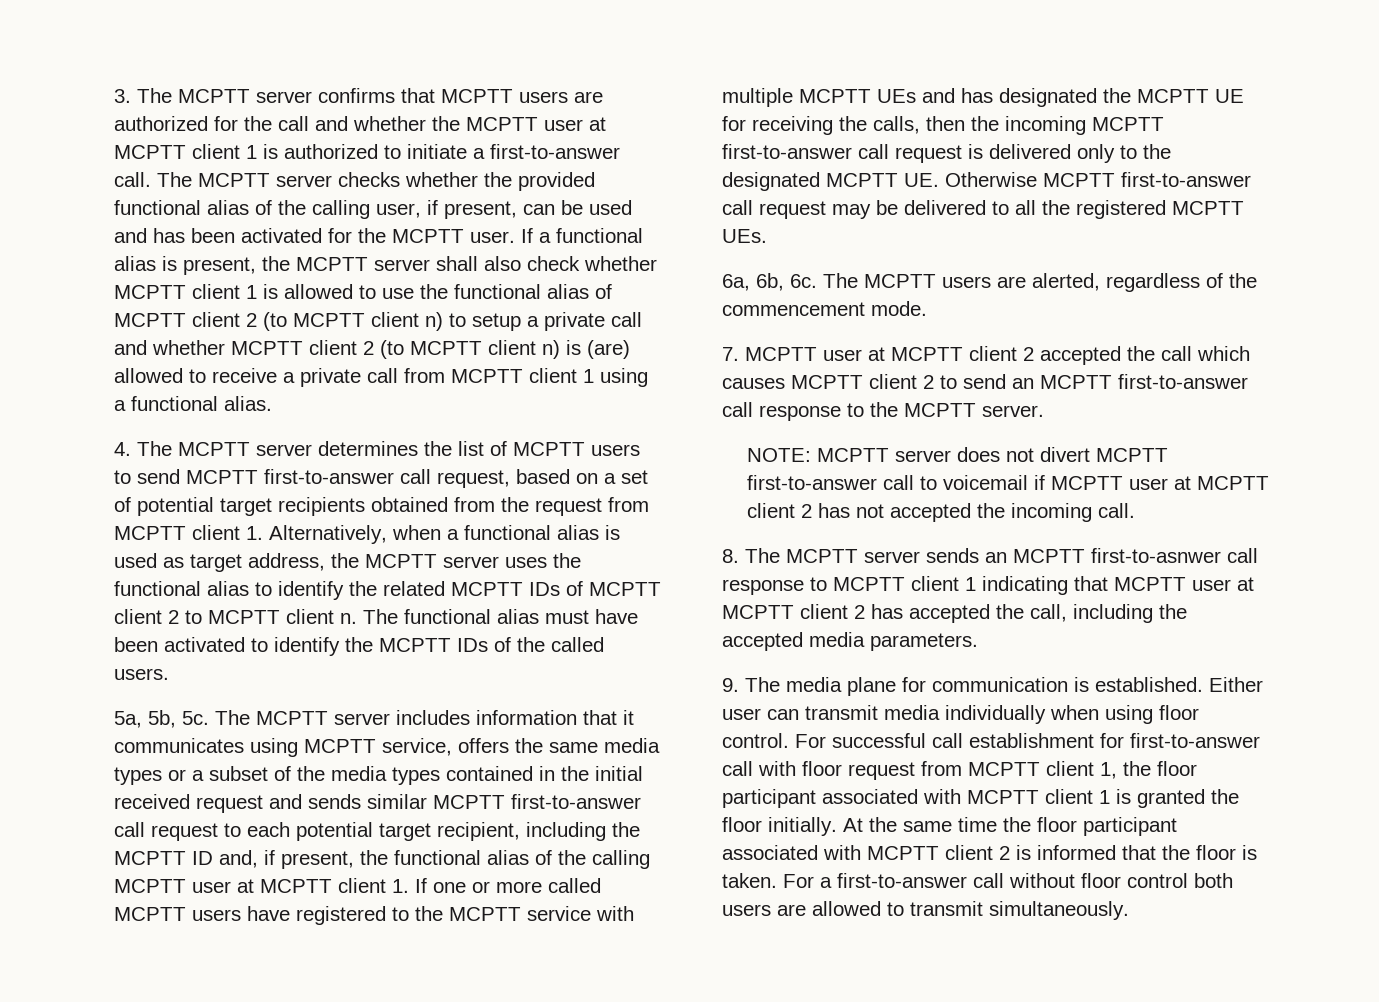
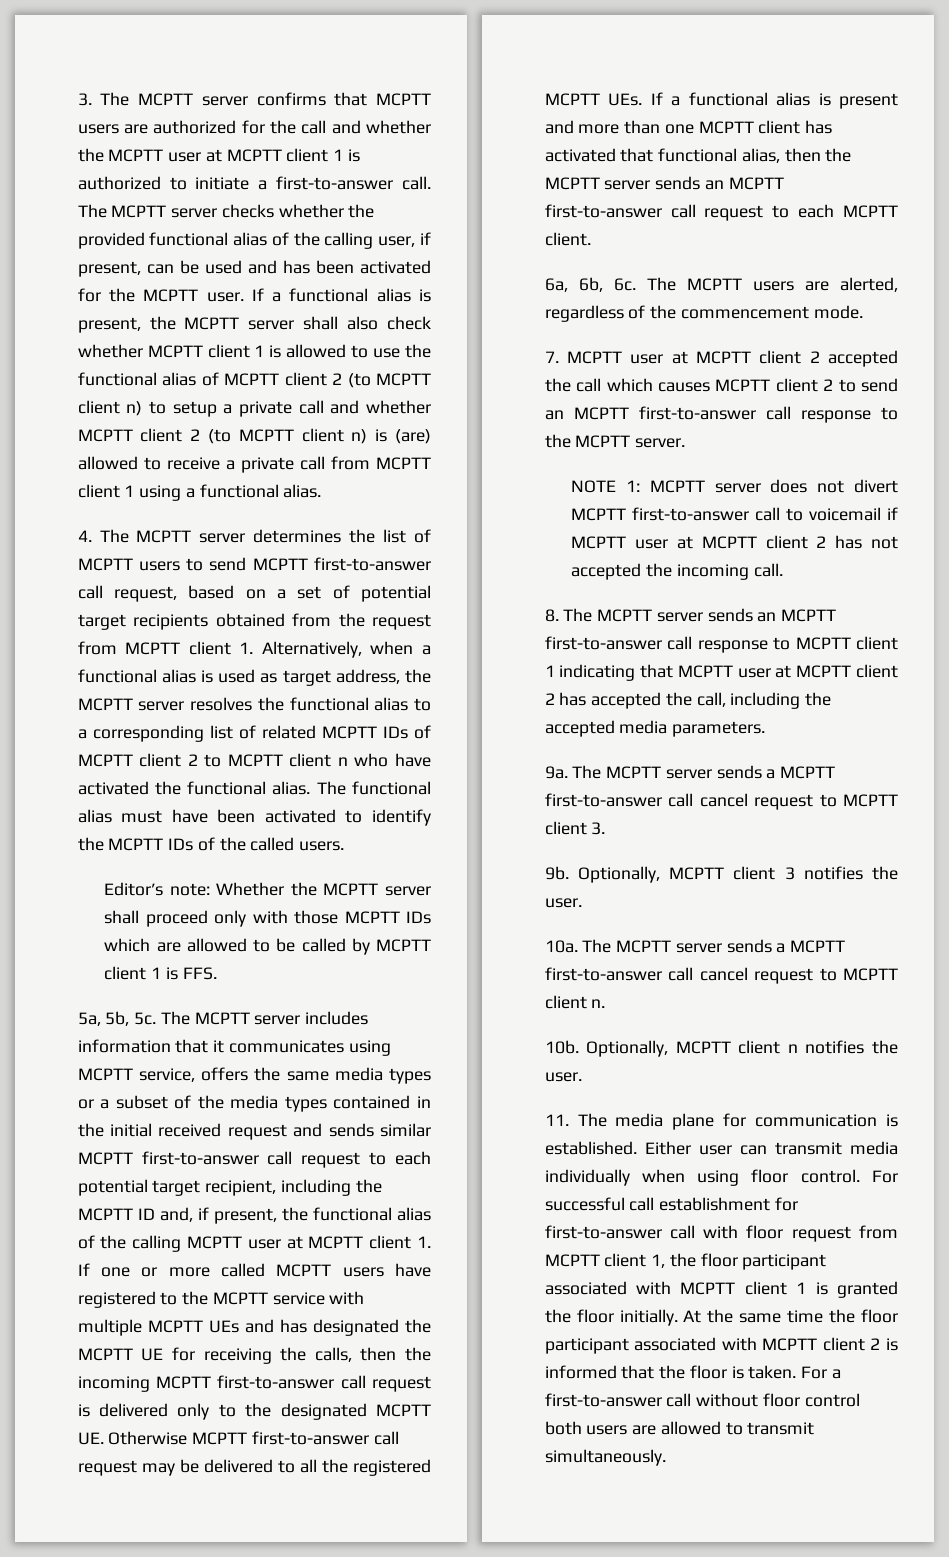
[504,557,547,568] uses -> [190,697,253,711] resolves
[277,581,377,600] identify the -> [77,725,256,742] a corresponding list of
[339,613,357,624] n. -> [337,753,431,767] [77,781,311,795] n who have activated the functional alias.
(169, 674) none -> [104,882,431,896] [104,910,431,927] [104,938,431,955] [104,966,217,980] // Editor’s note: Whether the MCPTT server shall proceed only with those MCPTT IDs which are allowed to be called by MCPTT client 1 is FFS.
(767, 236) none -> [650,92,898,109] [544,120,833,134] [544,148,852,163] [544,176,784,190] [544,204,898,221] [544,232,591,246] If a functional alias is present and more than one MCPTT client has activated that functional alias, then the MCPTT server sends an MCPTT first-to-answer call request to each MCPTT client.
[747,448,812,462] NOTE: -> [571,480,641,493] NOTE 1:
[1090,548,1221,563] first-to-asnwer -> [544,636,662,650] first-to-answer
[721,678,739,692] 9. -> [544,765,836,779] [544,793,898,810] [544,821,606,835] [544,866,898,883] [544,898,582,908] [544,939,846,953] [544,967,898,984] [544,995,606,1009] [544,1040,898,1057] [544,1072,582,1082] [544,1114,569,1126] 9a. The MCPTT server sends a MCPTT first-to-answer call cancel request to MCPTT client 3. // 9b. Optionally, MCPTT client 3 notifies the user. // 10a. The MCPTT server sends a MCPTT first-to-answer call cancel request to MCPTT client n. // 10b. Optionally, MCPTT client n notifies the user. // 11.

